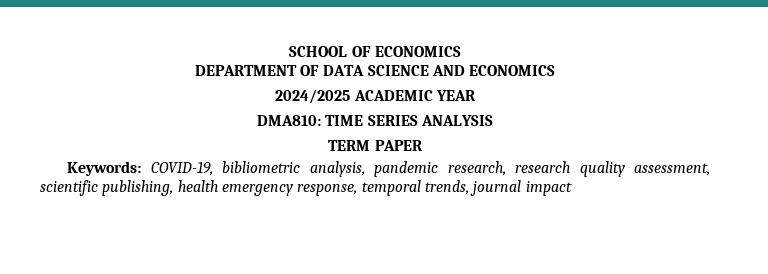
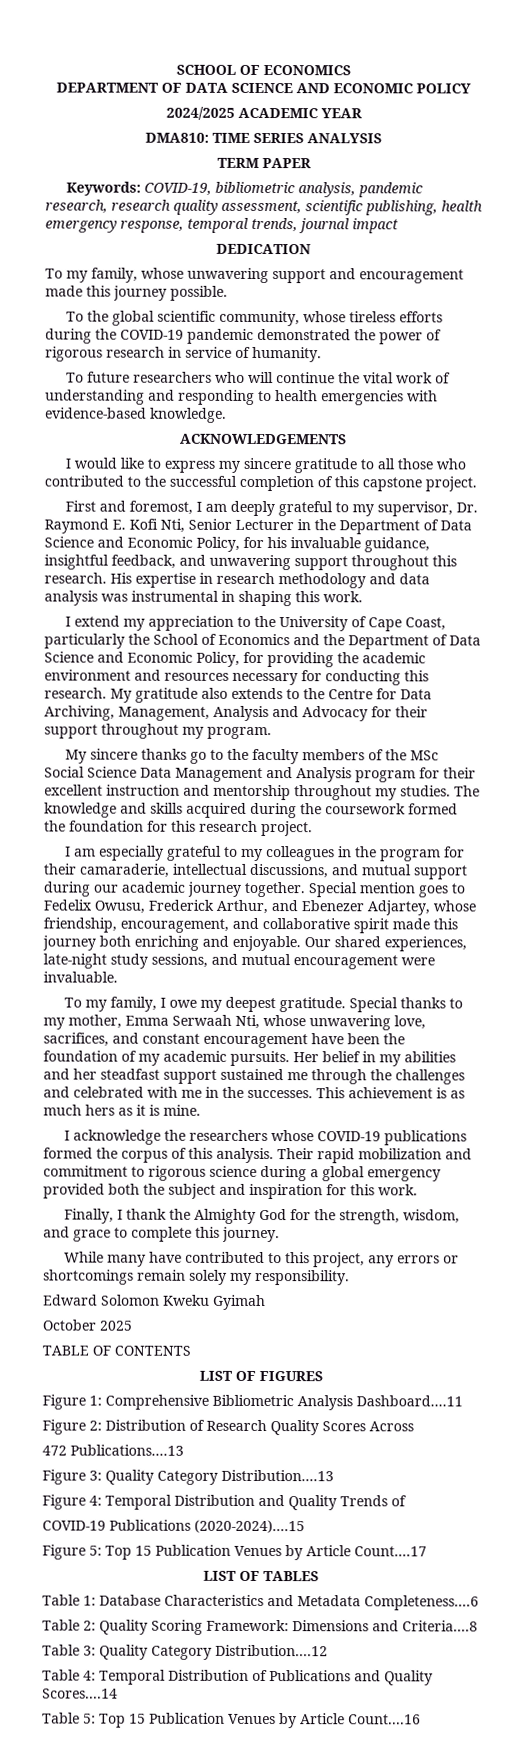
[469,65,556,76] ECONOMICS -> [333,83,471,94] ECONOMIC POLICY
(572, 188) none -> [216,243,311,255] [45,267,464,284] [45,285,228,301] [65,310,443,327] [45,328,442,345] [45,346,322,363] [65,371,451,384] [45,389,438,406] [45,407,227,423] [179,433,347,445] [64,457,466,474] [44,475,477,492] [64,500,478,517] [44,518,472,535] [44,536,430,553] [44,554,457,571] [44,572,430,589] [44,590,363,607] [64,615,446,632] [44,633,481,650] [44,651,426,668] [44,669,429,686] [44,687,432,703] [44,705,428,722] [44,723,272,740] [64,748,439,765] [44,766,476,783] [44,784,480,801] [44,802,458,819] [44,820,313,837] [64,845,465,862] [44,863,468,880] [43,881,465,898] [43,899,476,916] [43,917,458,934] [42,935,467,952] [43,953,435,970] [43,971,118,983] [63,996,463,1013] [43,1014,426,1031] [43,1032,405,1049] [43,1050,456,1067] [43,1068,465,1085] [43,1086,465,1099] [43,1104,201,1116] [63,1129,467,1146] [43,1147,472,1164] [43,1165,441,1182] [43,1183,418,1200] [63,1208,460,1225] [43,1226,280,1243] [63,1251,459,1268] [43,1269,350,1286] [43,1294,266,1311] [42,1319,132,1331] [42,1345,191,1356] [198,1370,323,1382] [42,1394,463,1411] [42,1419,414,1436] [42,1444,184,1456] [42,1469,334,1485] [42,1494,407,1511] [42,1519,305,1534] [42,1544,427,1561] [202,1570,319,1582] [42,1594,479,1611] [42,1619,478,1635] [42,1644,328,1660] [42,1669,433,1686] [42,1688,118,1699] [42,1712,421,1729] // DEDICATION // To my family, whose unwavering support and encouragement made this journey possible. // To the global scientific community, whose tireless efforts during the COVID-19 pandemic demonstrated the power of rigorous research in service of humanity. // To future researchers who will continue the vital work of understanding and responding to health emergencies with evidence-based knowledge. // ACKNOWLEDGEMENTS // I would like to express my sincere gratitude to all those who contributed to the successful completion of this capstone project. // First and foremost, I am deeply grateful to my supervisor, Dr. Raymond E. Kofi Nti, Senior Lecturer in the Department of Data Science and Economic Policy, for his invaluable guidance, insightful feedback, and unwavering support throughout this research. His expertise in research methodology and data analysis was instrumental in shaping this work. // I extend my appreciation to the University of Cape Coast, particularly the School of Economics and the Department of Data Science and Economic Policy, for providing the academic environment and resources necessary for conducting this research. My gratitude also extends to the Centre for Data Archiving, Management, Analysis and Advocacy for their support throughout my program. // My sincere thanks go to the faculty members of the MSc Social Science Data Management and Analysis program for their excellent instruction and mentorship throughout my studies. The knowledge and skills acquired during the coursework formed the foundation for this research project. // I am especially grateful to my colleagues in the program for their camaraderie, intellectual discussions, and mutual support during our academic journey together. Special mention goes to Fedelix Owusu, Frederick Arthur, and Ebenezer Adjartey, whose friendship, encouragement, and collaborative spirit made this journey both enriching and enjoyable. Our shared experiences, late-night study sessions, and mutual encouragement were invaluable. // To my family, I owe my deepest gratitude. Special thanks to my mother, Emma Serwaah Nti, whose unwavering love, sacrifices, and constant encouragement have been the foundation of my academic pursuits. Her belief in my abilities and her steadfast support sustained me through the challenges and celebrated with me in the successes. This achievement is as much hers as it is mine. // I acknowledge the researchers whose COVID-19 publications formed the corpus of this analysis. Their rapid mobilization and commitment to rigorous science during a global emergency provided both the subject and inspiration for this work. // Finally, I thank the Almighty God for the strength, wisdom, and grace to complete this journey. // While many have contributed to this project, any errors or shortcomings remain solely my responsibility. // Edward Solomon Kweku Gyimah // October 2025 // TABLE OF CONTENTS // LIST OF FIGURES // Figure 1: Comprehensive Bibliometric Analysis Dashboard....11 // Figure 2: Distribution of Research Quality Scores Across // 472 Publications....13 // Figure 3: Quality Category Distribution....13 // Figure 4: Temporal Distribution and Quality Trends of // COVID-19 Publications (2020-2024)....15 // Figure 5: Top 15 Publication Venues by Article Count....17 // LIST OF TABLES // Table 1: Database Characteristics and Metadata Completeness....6 // Table 2: Quality Scoring Framework: Dimensions and Criteria....8 // Table 3: Quality Category Distribution....12 // Table 4: Temporal Distribution of Publications and Quality Scores....14 // Table 5: Top 15 Publication Venues by Article Count....16

